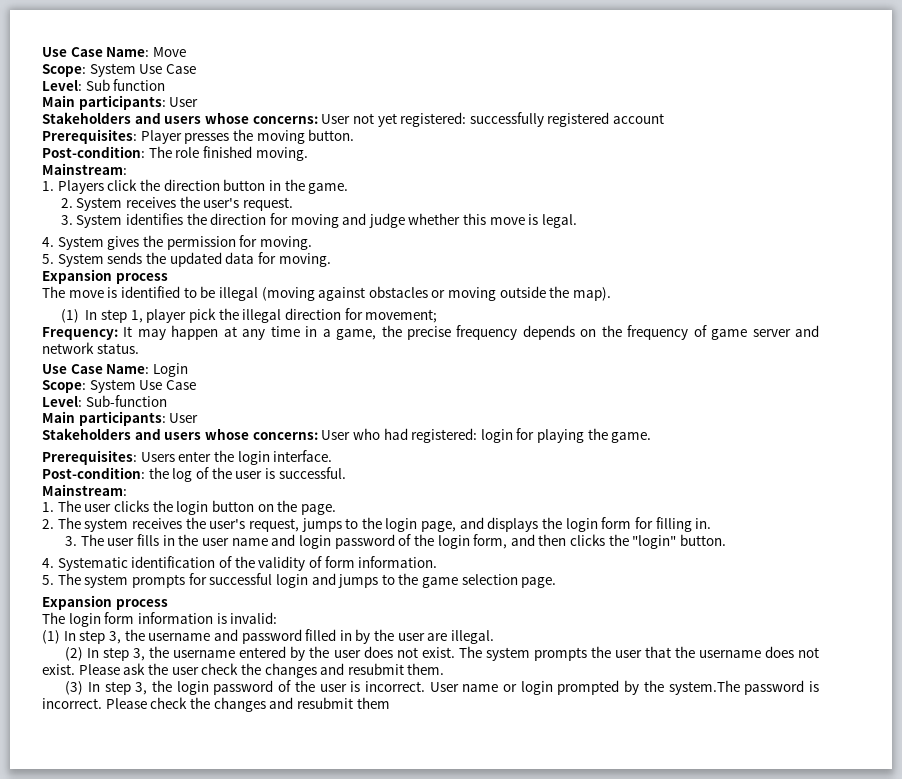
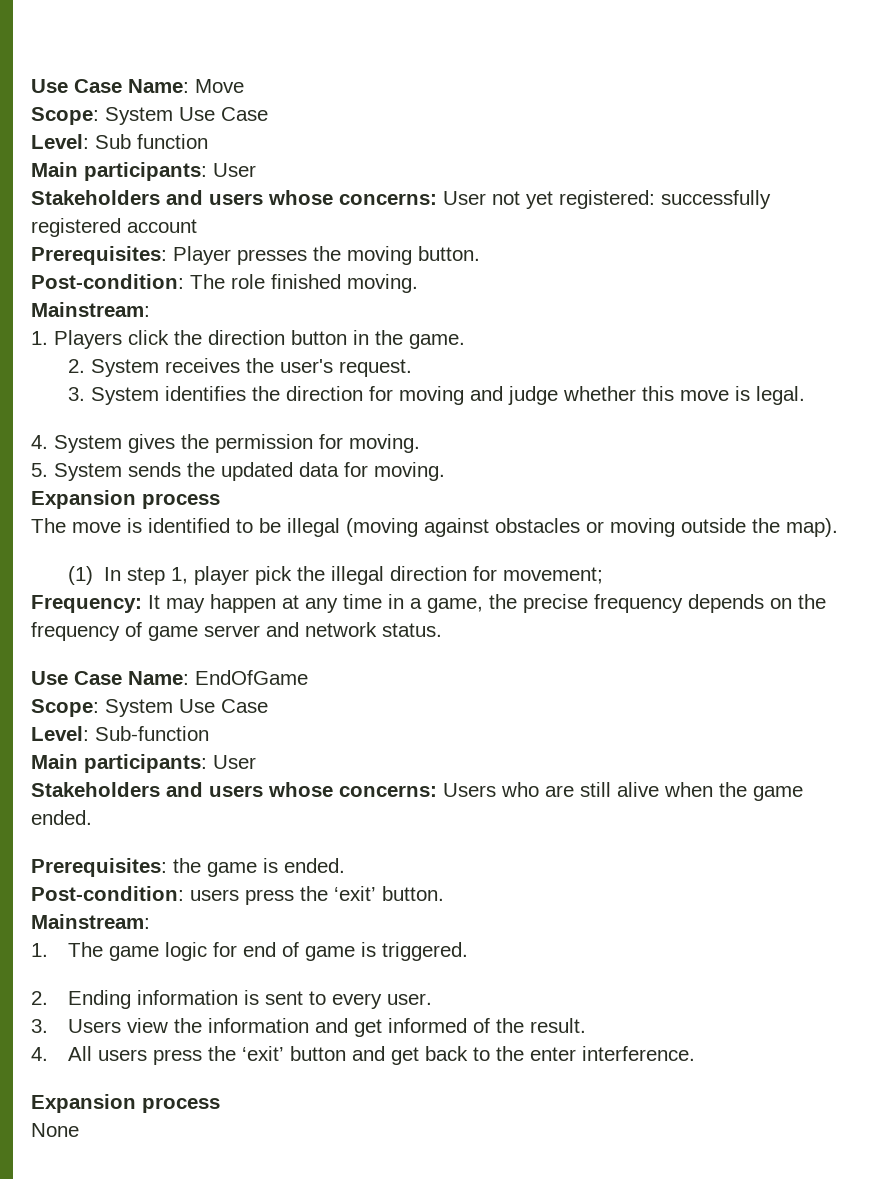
[152,363,188,377] Login -> [195,670,308,685] EndOfGame
[321,428,652,443] [42,450,333,465] [42,467,346,482] [42,484,127,496] [42,500,336,515] [42,517,712,532] [65,534,727,549] [42,556,438,571] [42,573,557,588] [42,595,168,610] [42,612,278,627] [42,629,495,644] [65,646,819,661] [42,663,445,678] [65,680,820,695] [42,697,390,712] User who had registered: login for playing the game. // Prerequisites: Users enter the login interface. // Post-condition: the log of the user is successful. // Mainstream: // 1. The user clicks the login button on the page. // 2. The system receives the user's request, jumps to the login page, and displays the login form for filling in. // 3. The user fills in the user name and login password of the login form, and then clicks the "login" button. // 4. Systematic identification of the validity of form information. // 5. The system prompts for successful login and jumps to the game selection page. // Expansion process // The login form information is invalid: // (1) In step 3, the username and password filled in by the user are illegal. // (2) In step 3, the username entered by the user does not exist. The system prompts the user that the username does not exist. Please ask the user check the changes and resubmit them. // (3) In step 3, the login password of the user is incorrect. User name or login prompted by the system.The password is incorrect. Please check the changes and resubmit them -> [443,782,803,801] [31,810,92,825] [31,858,345,877] [31,886,444,905] [31,914,150,929] [31,942,468,961] [31,990,432,1009] [31,1018,586,1037] [31,1046,695,1065] [31,1094,220,1113] [31,1123,79,1137] Users who are still alive when the game ended. // Prerequisites: the game is ended. // Post-condition: users press the ‘exit’ button. // Mainstream: // 1. The game logic for end of game is triggered. // 2. Ending information is sent to every user. // 3. Users view the information and get informed of the result. // 4. All users press the ‘exit’ button and get back to the enter interference. // Expansion process // None

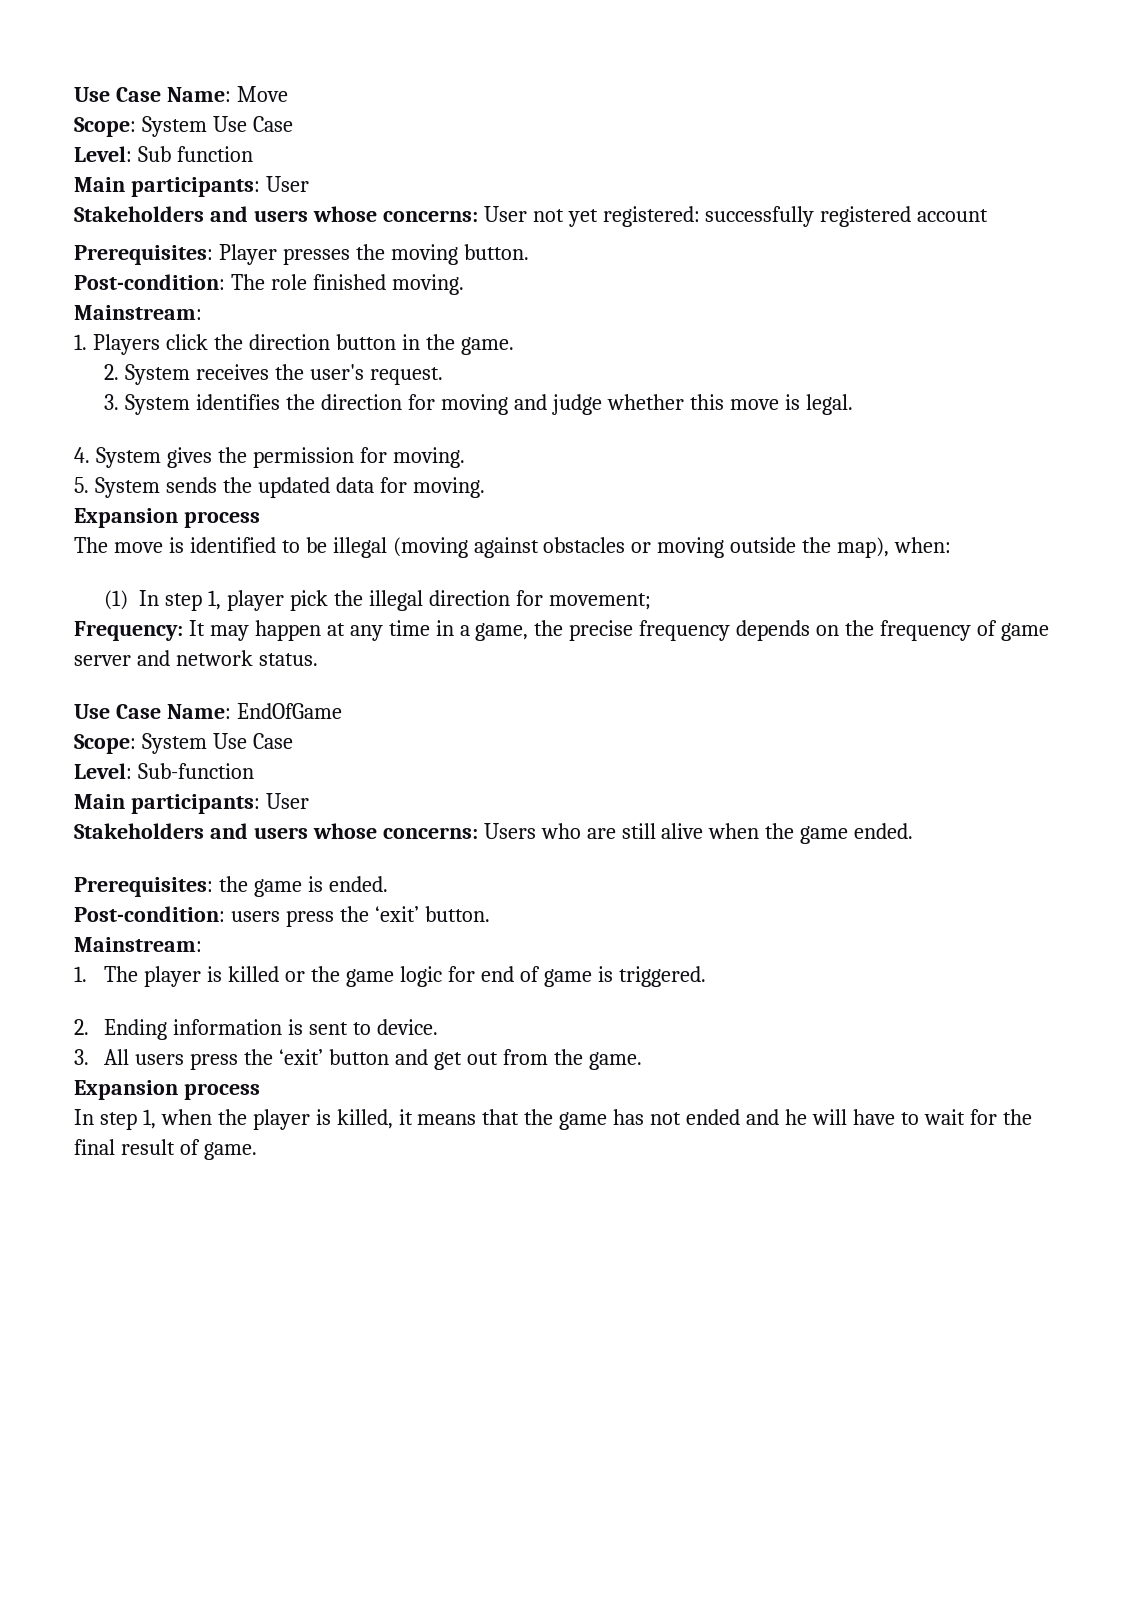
[786,518,838,537] map). -> [837,537,952,558] map), when:
(103, 949) none -> [144,966,341,987] player is killed or the
[331,993,432,1009] [31,1018,586,1037] [31,1047,48,1061] every user. // 3. Users view the information and get informed of the result. // 4. -> [377,1019,439,1035] [74,1049,89,1065] device. // 3.
[424,1046,695,1061] [31,1094,220,1113] [31,1123,79,1137] back to the enter interference. // Expansion process // None -> [466,1049,642,1070] [74,1080,260,1100] [74,1109,1032,1130] [74,1139,257,1160] out from the game. // Expansion process // In step 1, when the player is killed, it means that the game has not ended and he will have to wait for the final result of game.

